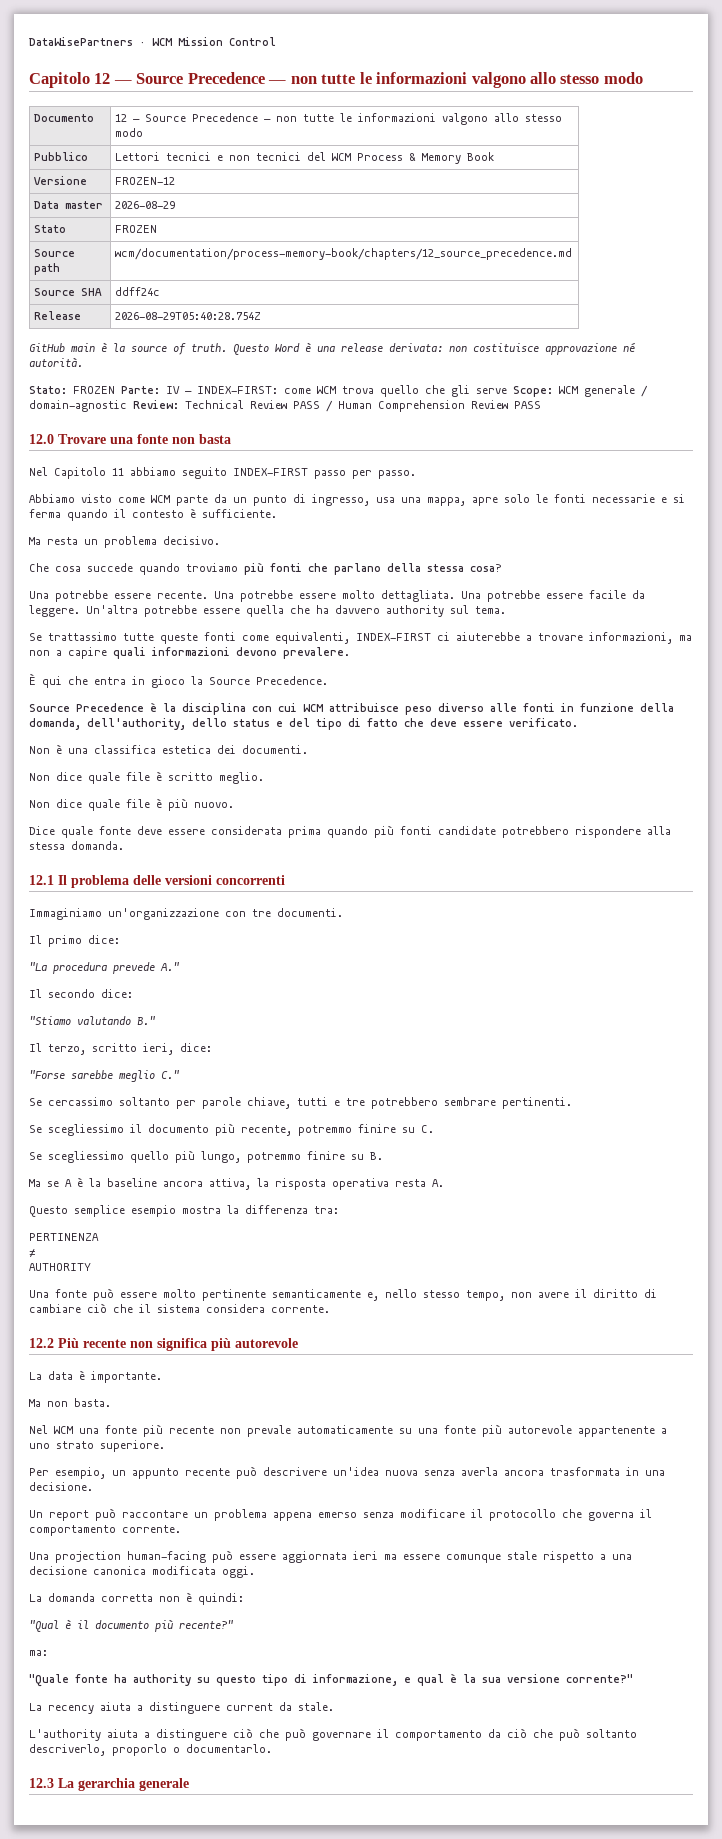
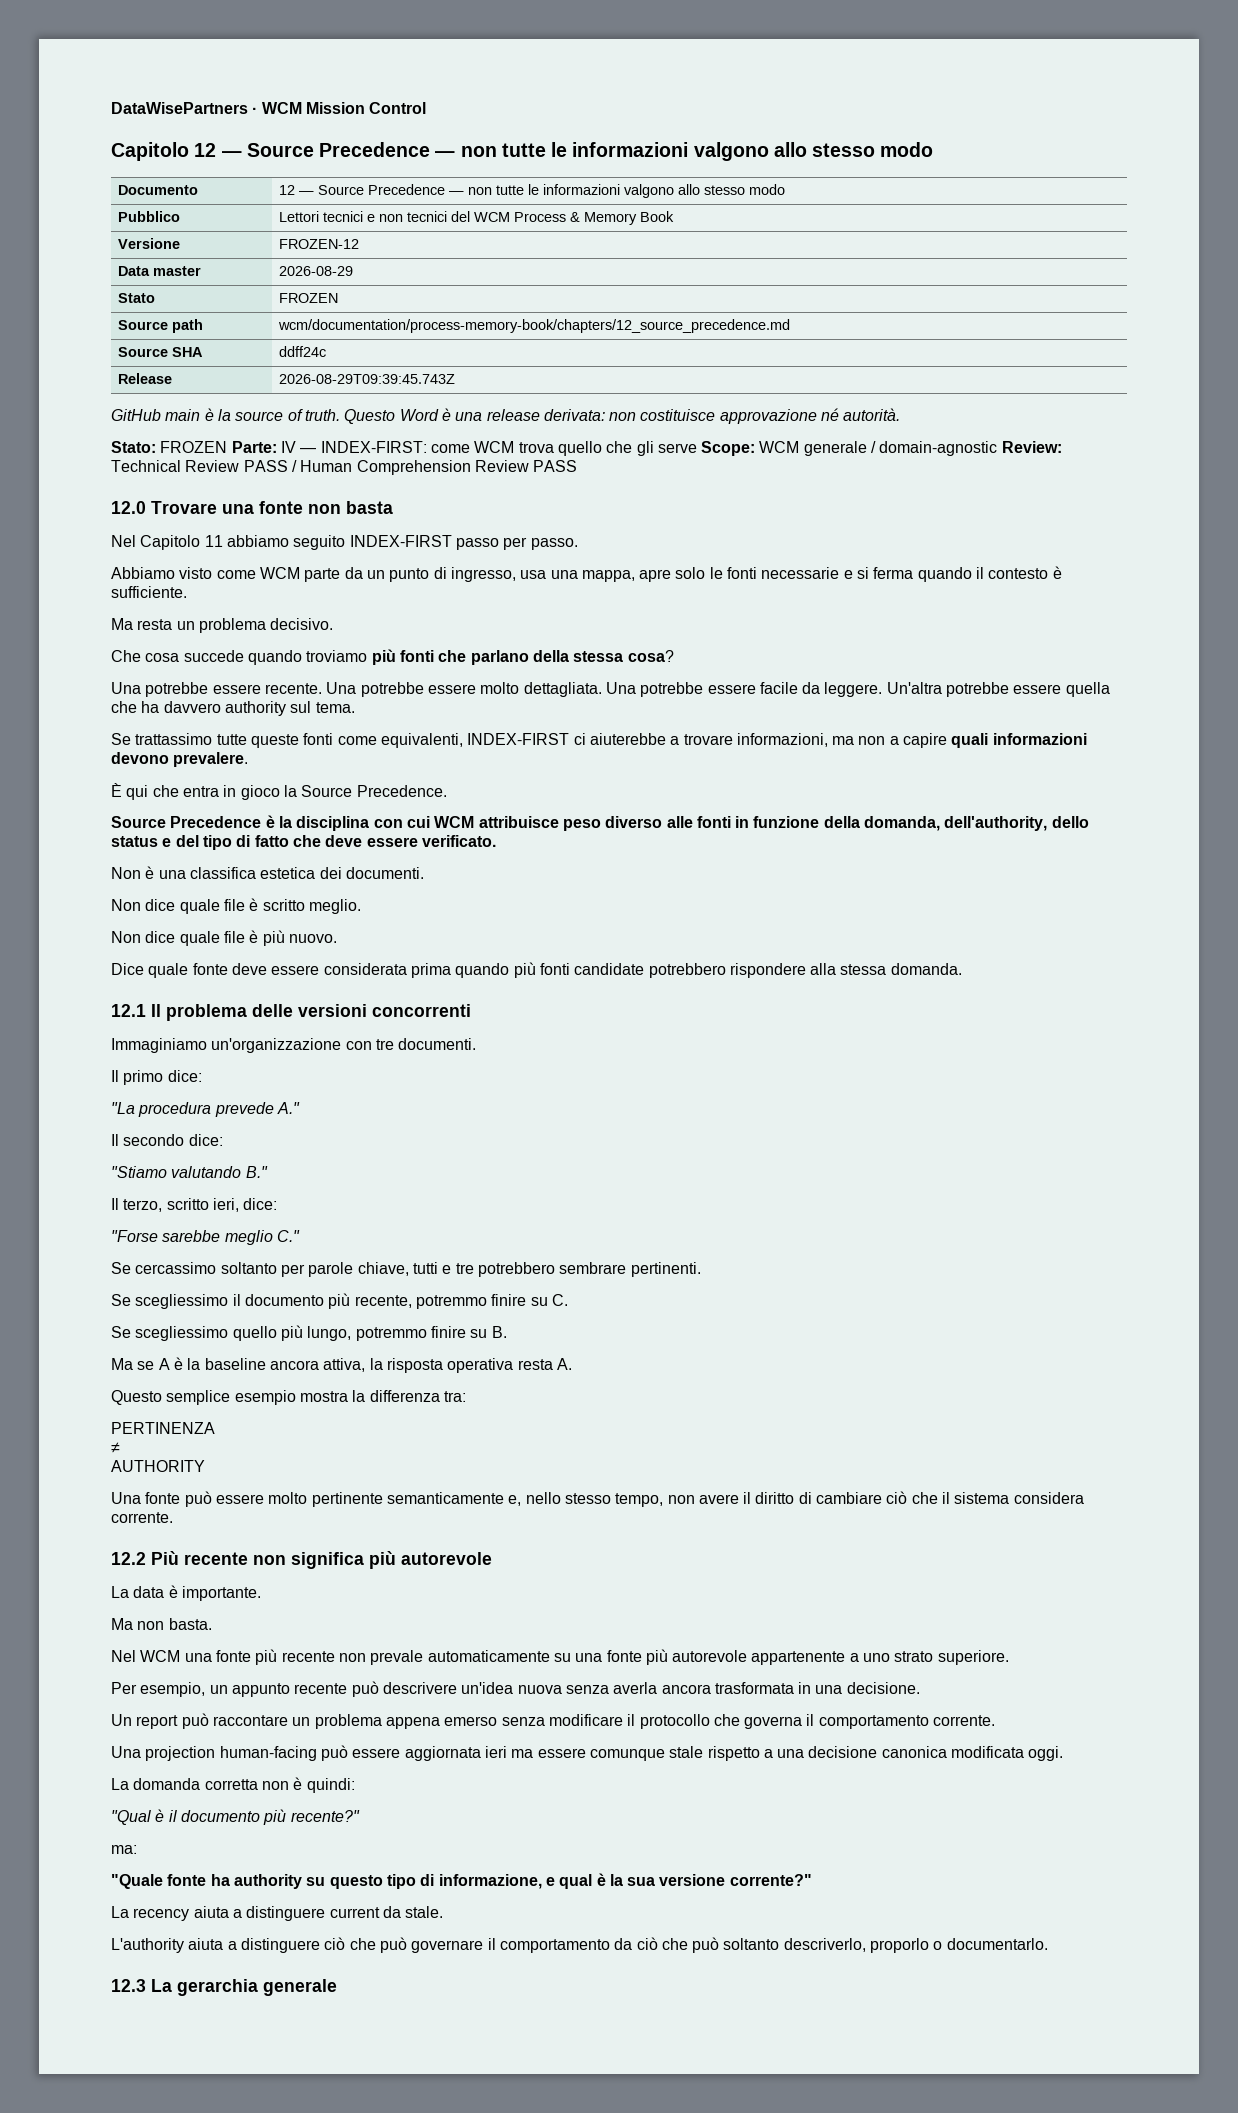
[114,312,261,320] 2026-08-29T05:40:28.754Z -> [278,374,455,384] 2026-08-29T09:39:45.743Z

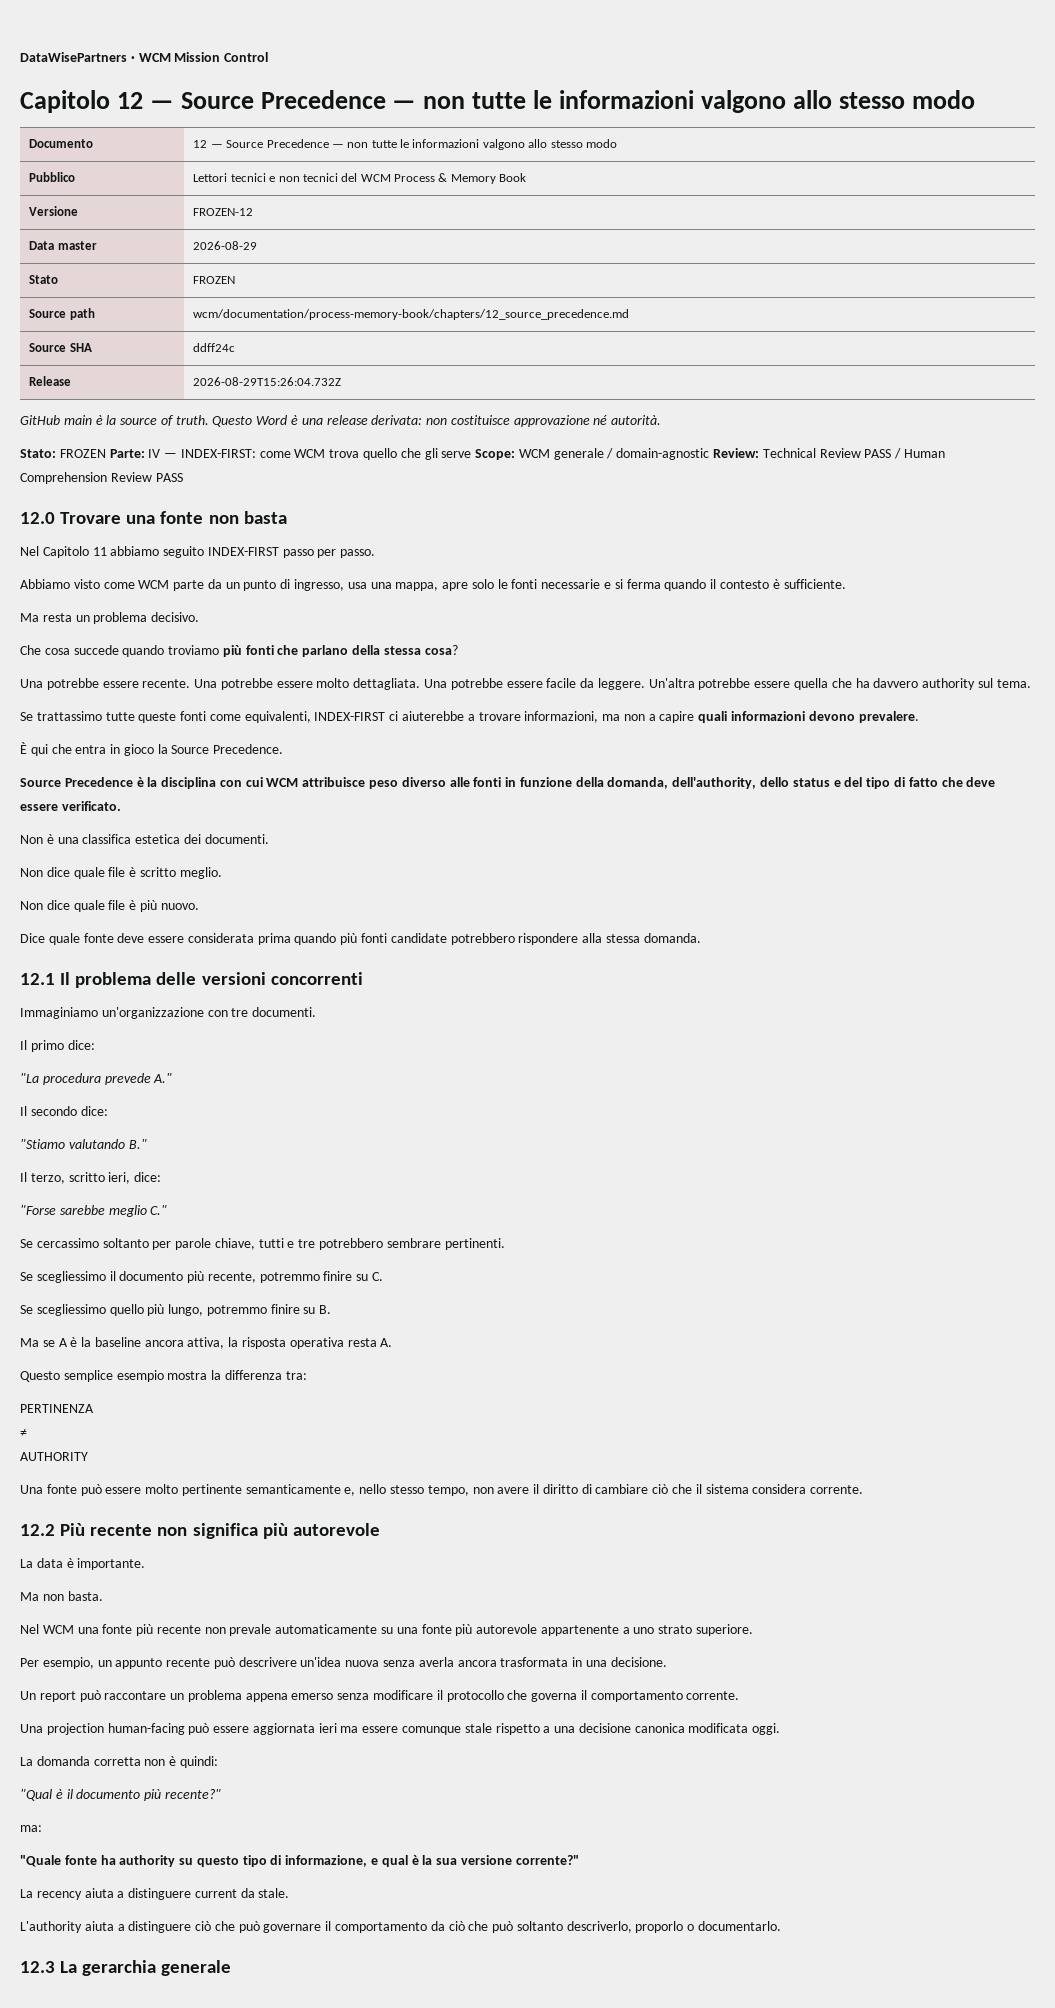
[278,374,455,384] 2026-08-29T09:39:45.743Z -> [193,377,342,386] 2026-08-29T15:26:04.732Z

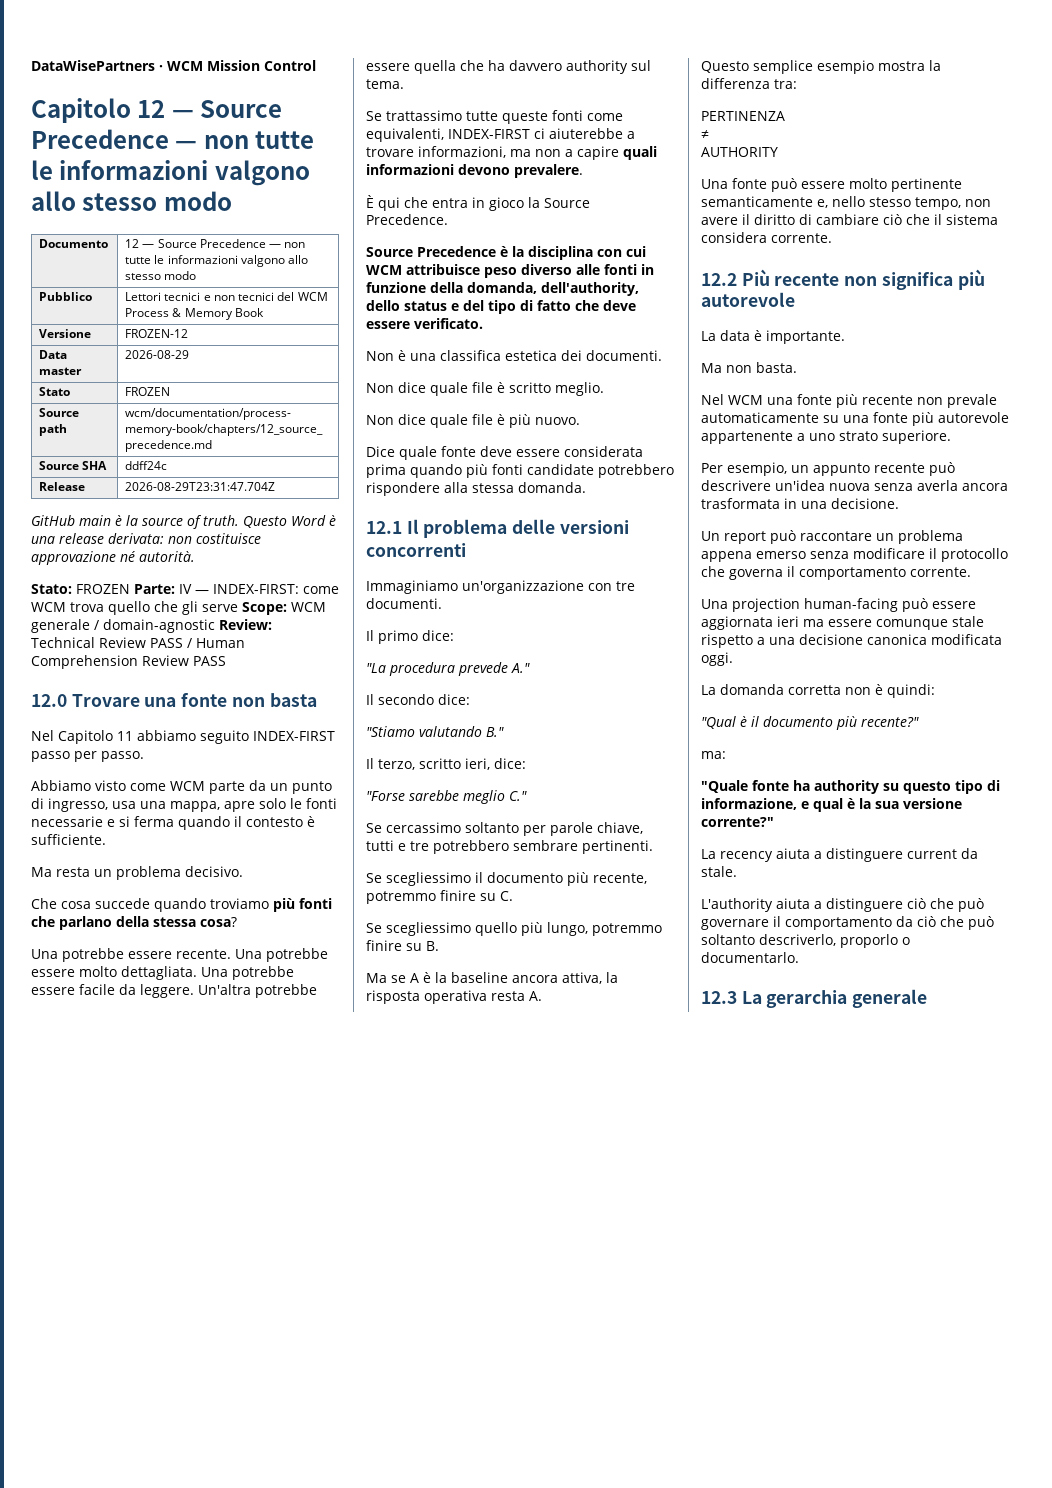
[193,377,342,386] 2026-08-29T15:26:04.732Z -> [125,482,276,491] 2026-08-29T23:31:47.704Z

